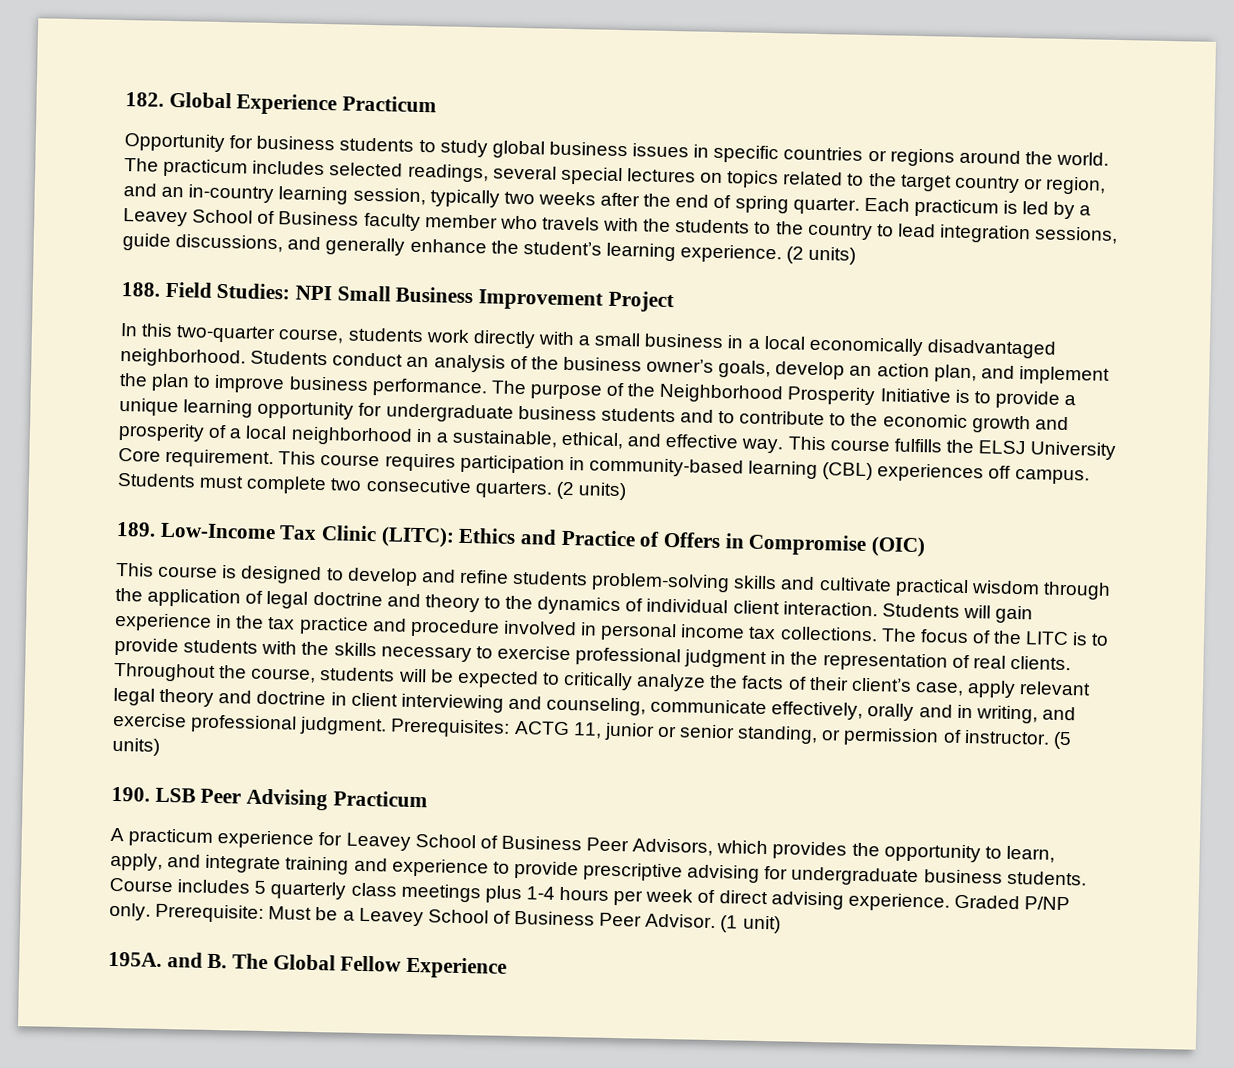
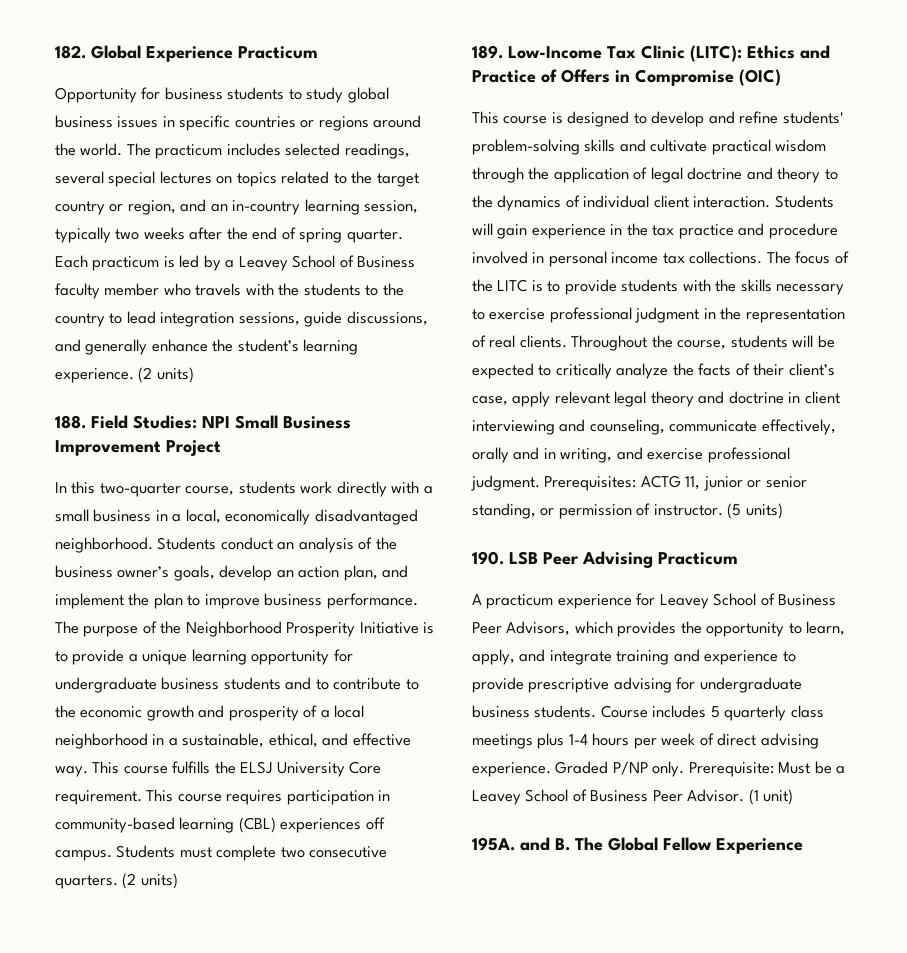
[763,335,805,350] local -> [185,509,221,524] local,
[512,570,589,586] students -> [782,111,844,124] students'

